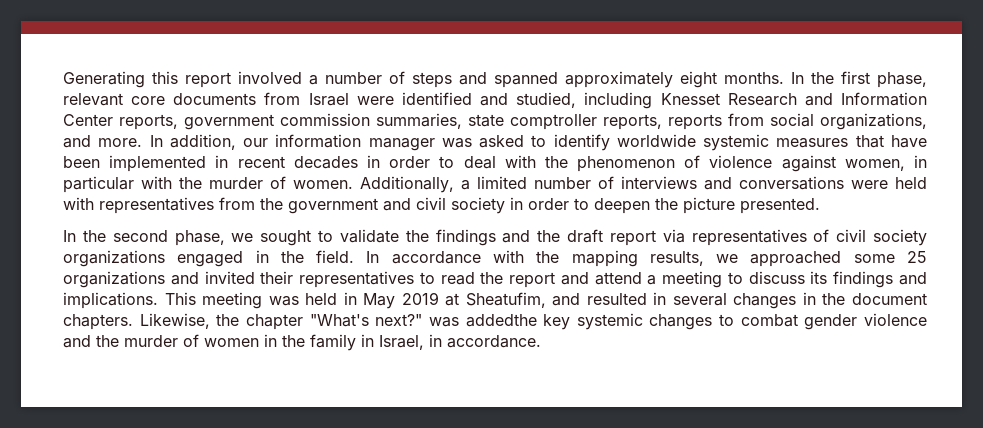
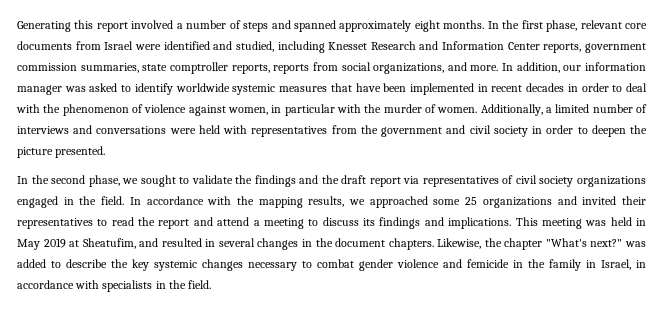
[465,314,537,327] addedthe -> [17,259,128,268] added to describe the
(713, 322) none -> [248,262,297,271] necessary
[96,334,259,347] the murder of women -> [467,259,509,268] femicide
[447,335,541,348] accordance. -> [17,280,212,292] accordance with specialists in the field.

